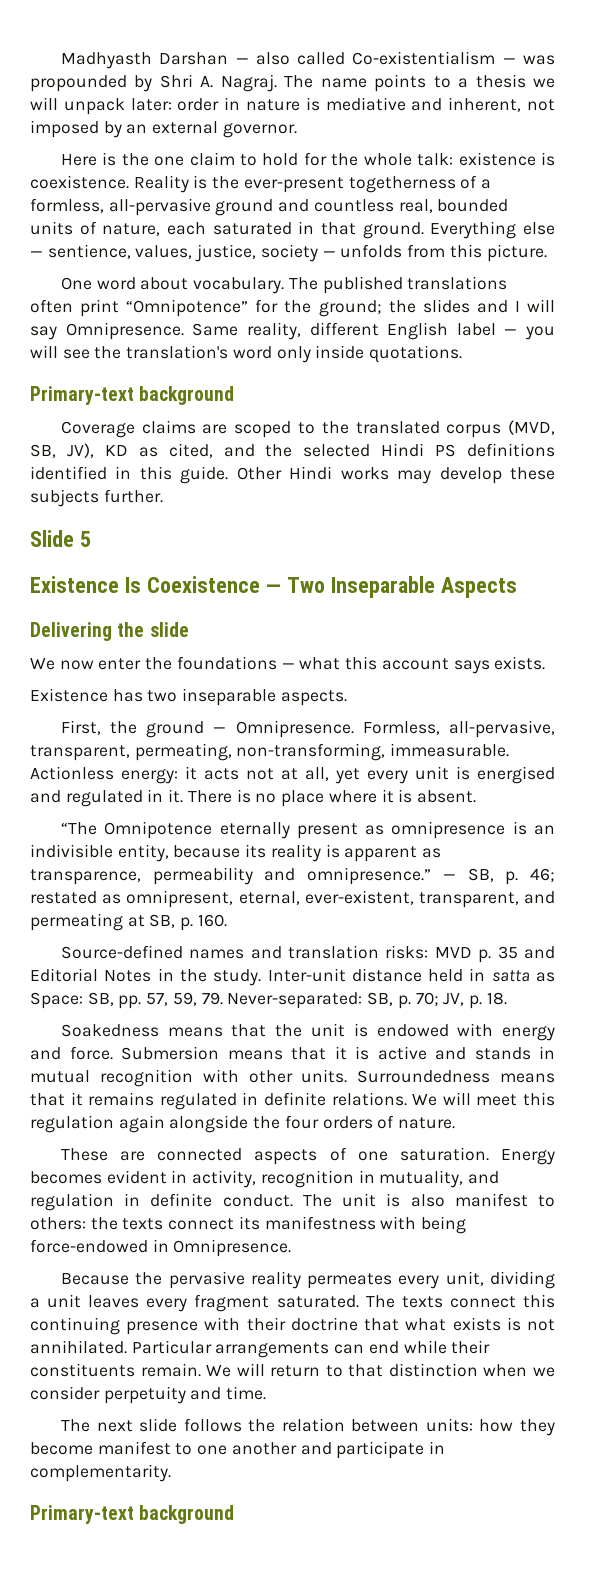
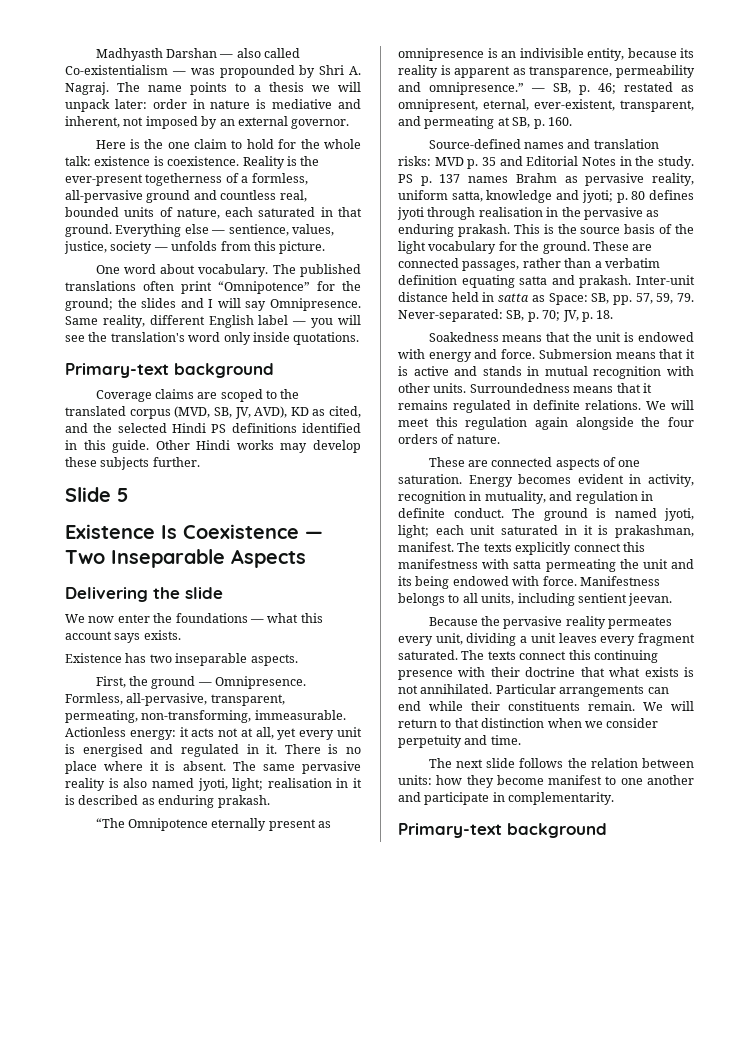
[66,443,94,458] JV), -> [234,406,288,419] JV, AVD),
(476, 796) none -> [232,761,361,774] [65,778,362,791] [65,795,270,808] The same pervasive reality is also named jyoti, light; realisation in it is described as enduring prakash.
(262, 977) none -> [398,173,694,186] [398,190,694,203] [397,207,660,220] [398,224,694,237] [398,241,653,254] [398,258,660,271] [398,275,632,288] PS p. 137 names Brahm as pervasive reality, uniform satta, knowledge and jyoti; p. 80 defines jyoti through realisation in the pervasive as enduring prakash. This is the source basis of the light vocabulary for the ground. These are connected passages, rather than a verbatim definition equating satta and prakash.
[342,1193,555,1207] [30,1216,467,1234] [30,1239,292,1257] unit is also manifest to others: the texts connect its manifestness with being force-endowed in Omnipresence. -> [543,508,694,521] [398,525,694,538] [398,542,645,555] [398,559,694,572] [398,576,660,589] [398,593,673,606] ground is named jyoti, light; each unit saturated in it is prakashman, manifest. The texts explicitly connect this manifestness with satta permeating the unit and its being endowed with force. Manifestness belongs to all units, including sentient jeevan.

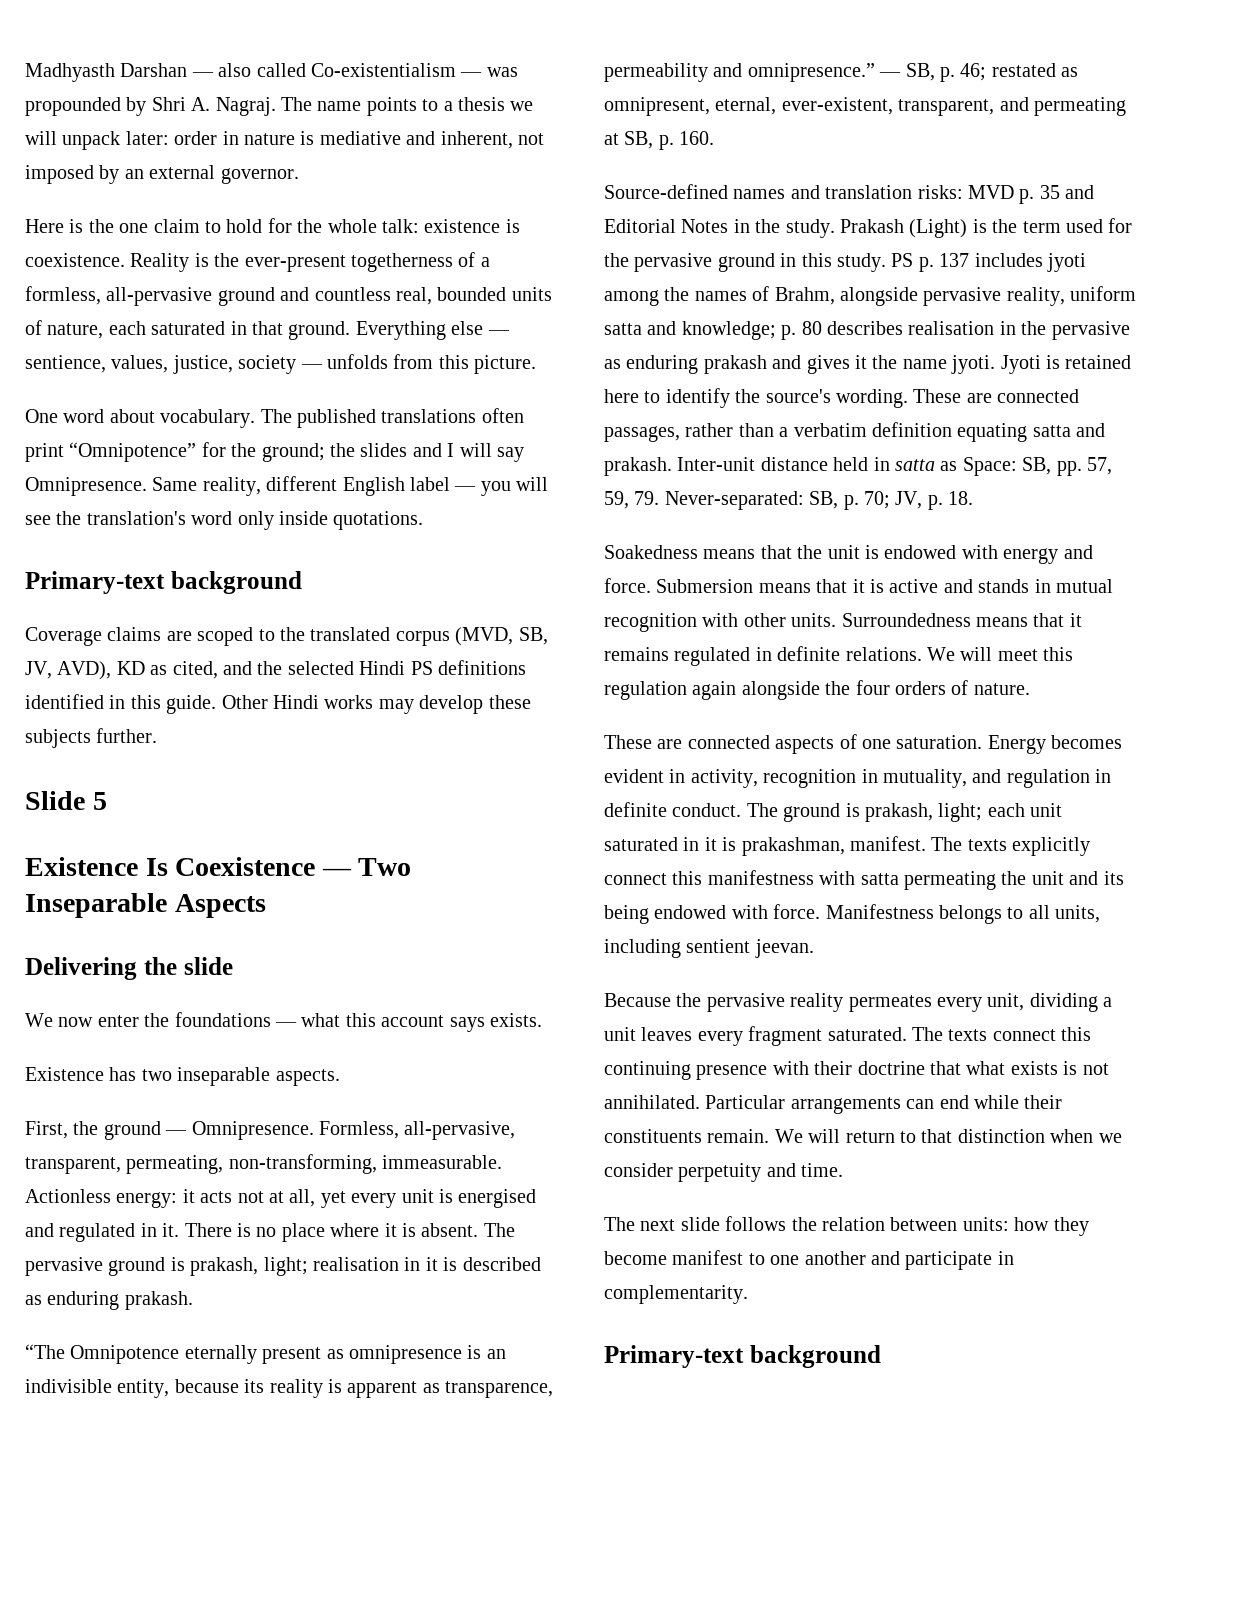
[262,761,361,774] [65,778,228,791] same pervasive reality is also named jyoti, -> [25,1257,259,1276] pervasive ground is prakash,
[398,173,694,186] [398,190,694,203] [397,207,476,220] PS p. 137 names Brahm as pervasive reality, uniform satta, knowledge and jyoti; p. 80 defines jyoti through -> [840,218,1133,238] [604,253,1086,272] [604,286,1137,306] [604,321,903,340] Prakash (Light) is the term used for the pervasive ground in this study. PS p. 137 includes jyoti among the names of Brahm, alongside pervasive reality, uniform satta and knowledge; p. 80 describes
[457,224,694,237] [398,241,590,254] prakash. This is the source basis of the light vocabulary for the ground. -> [703,355,1132,374] [604,388,908,408] prakash and gives it the name jyoti. Jyoti is retained here to identify the source's wording.
[614,508,694,521] named jyoti, -> [865,803,933,822] prakash,

